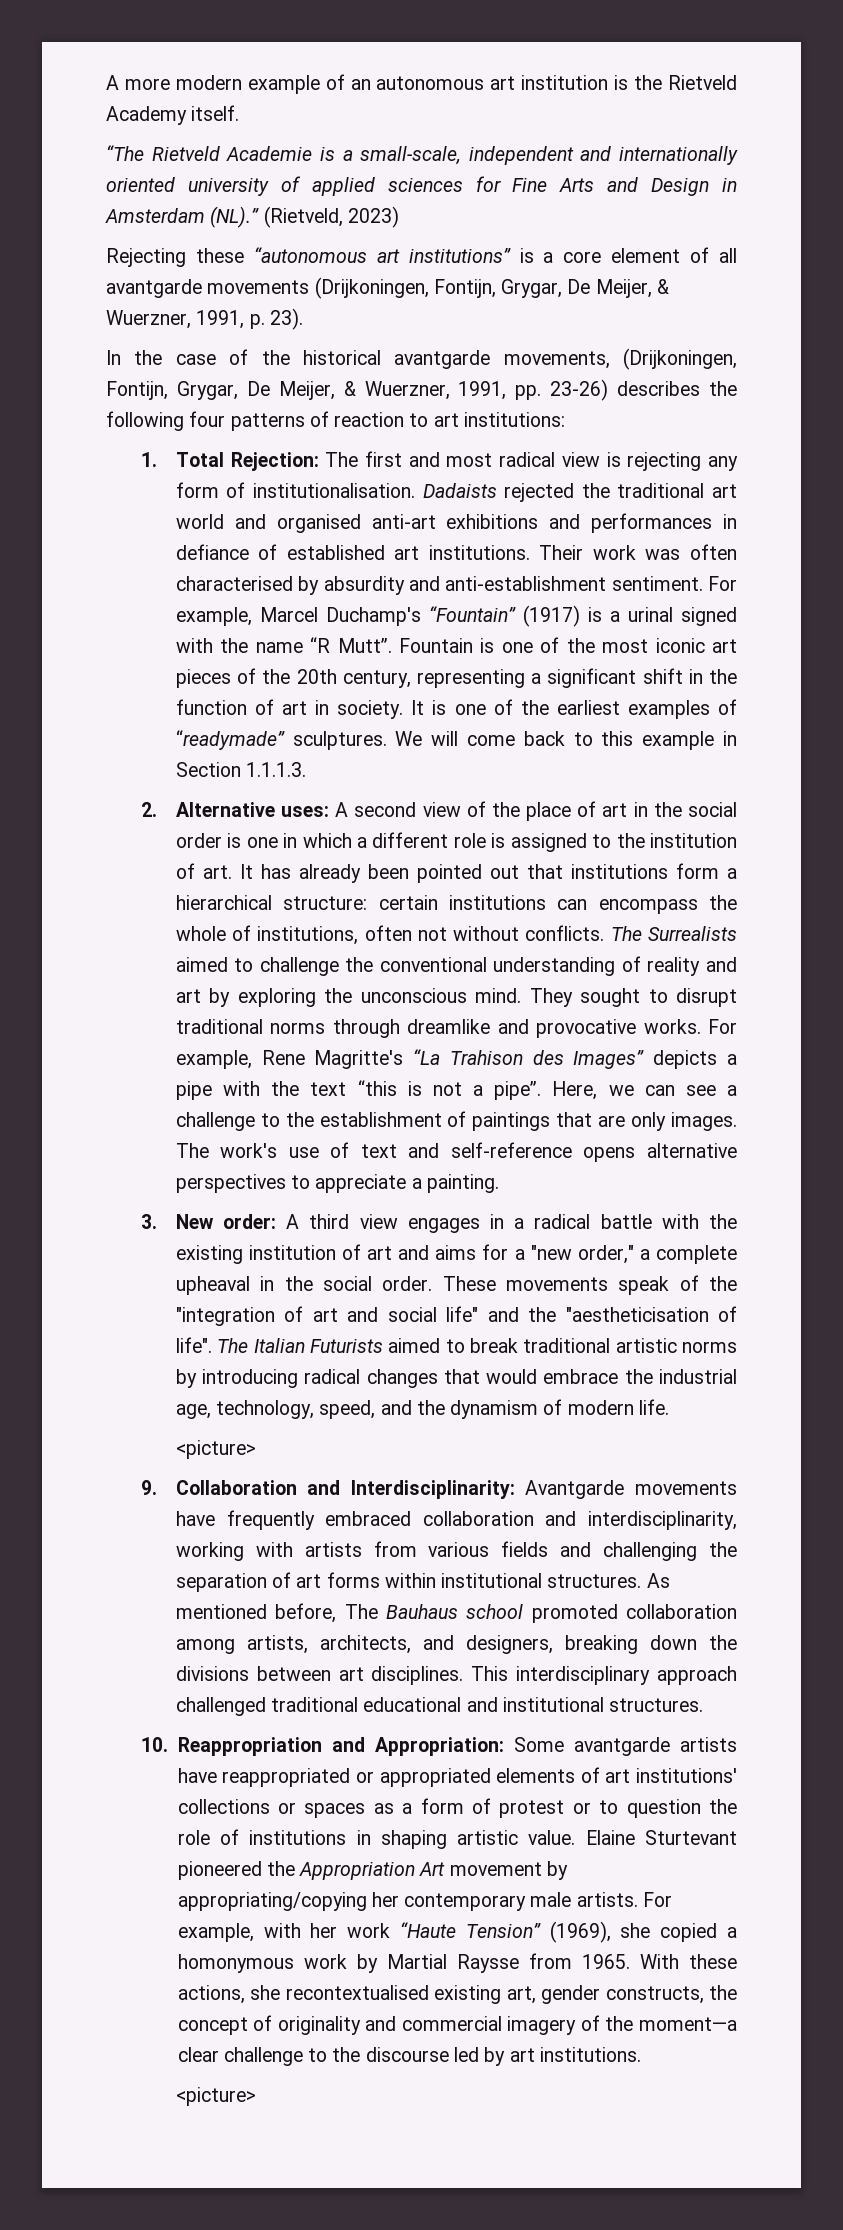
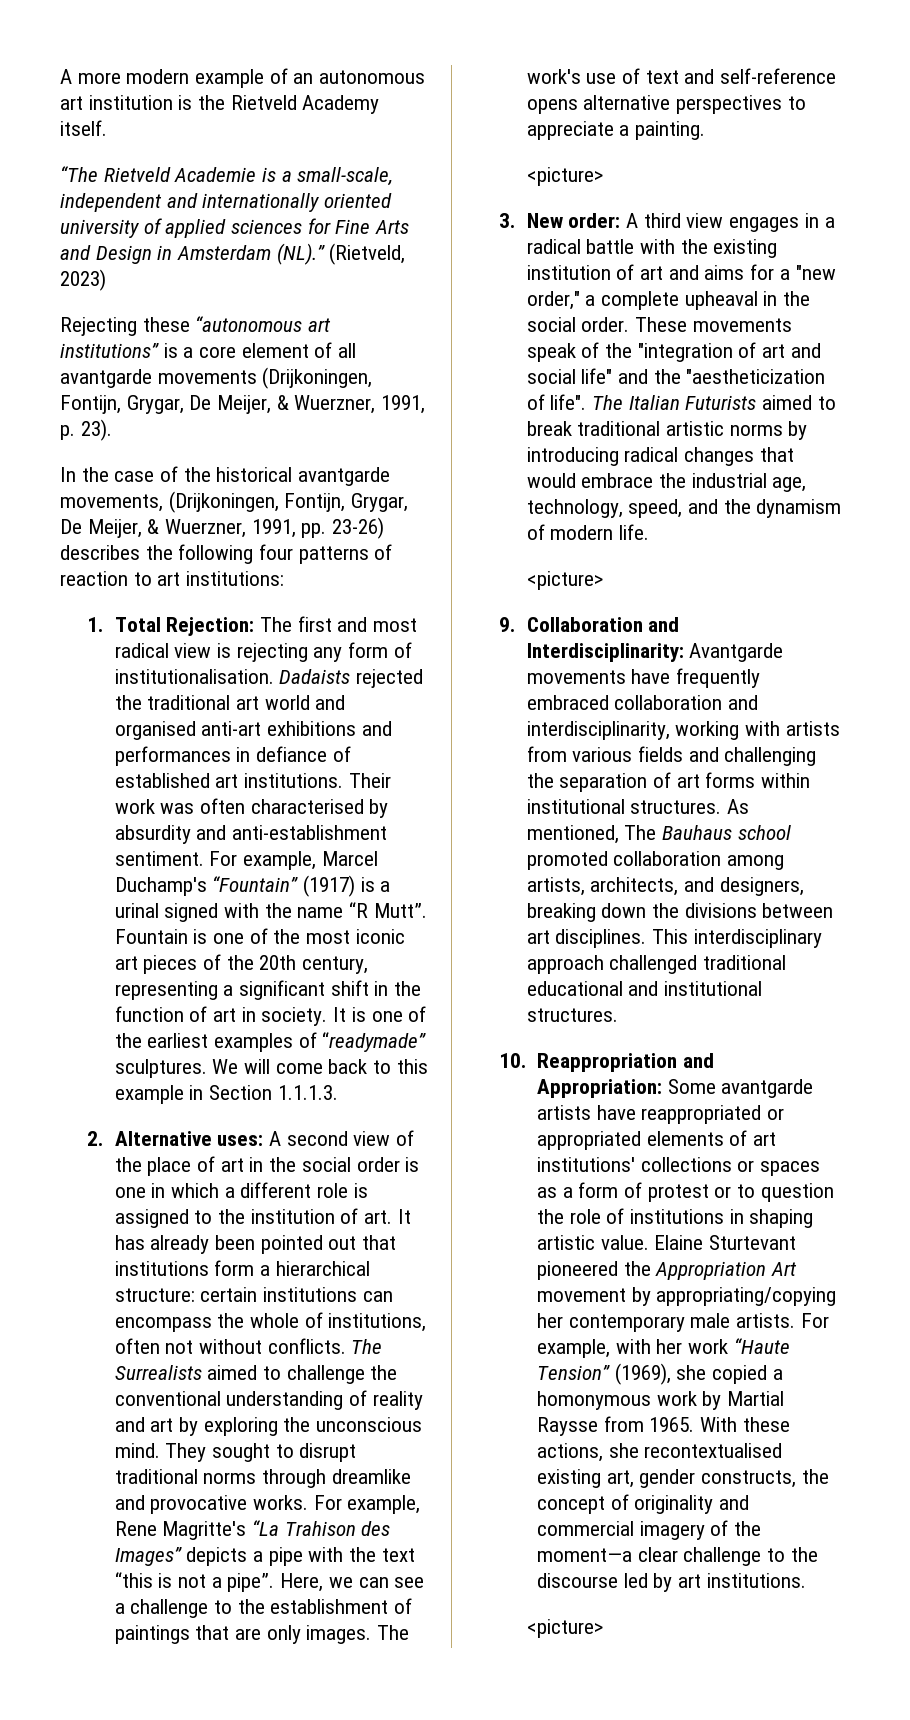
(499, 1183) none -> [526,167,603,186] // <picture>
[565,1307,709,1322] "aestheticisation -> [686,369,826,384] "aestheticization
[175,1603,337,1623] mentioned before, -> [526,825,619,844] mentioned,

